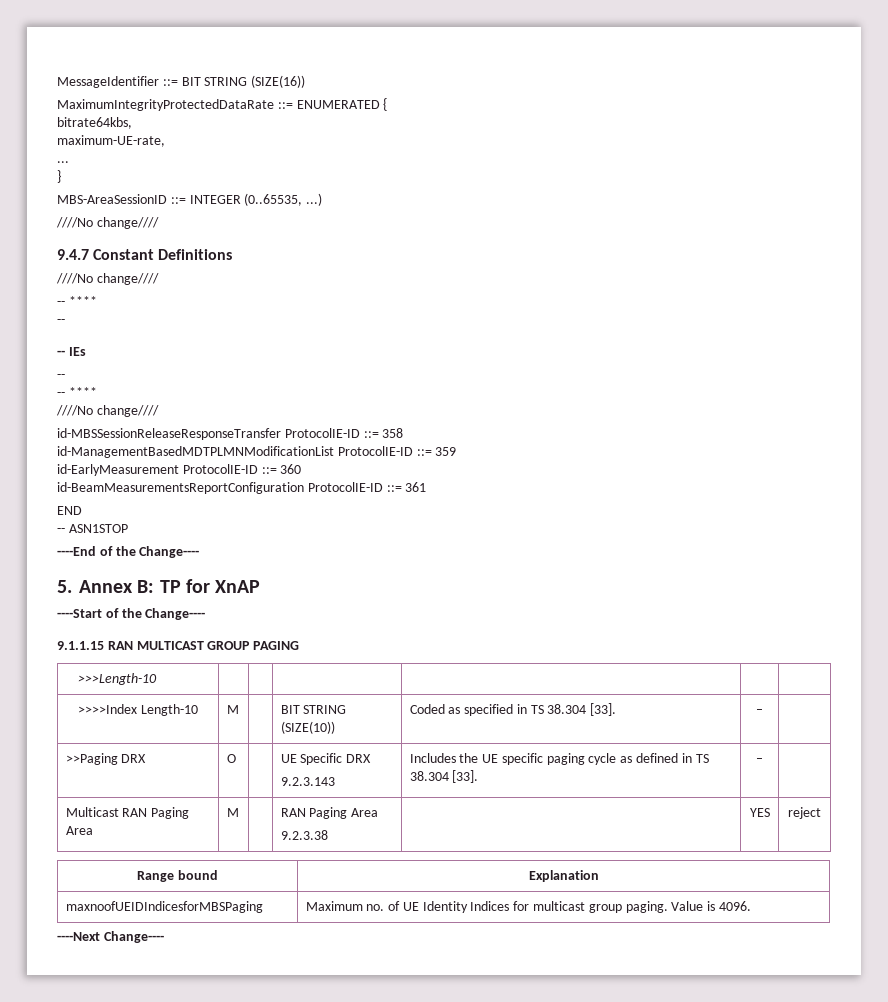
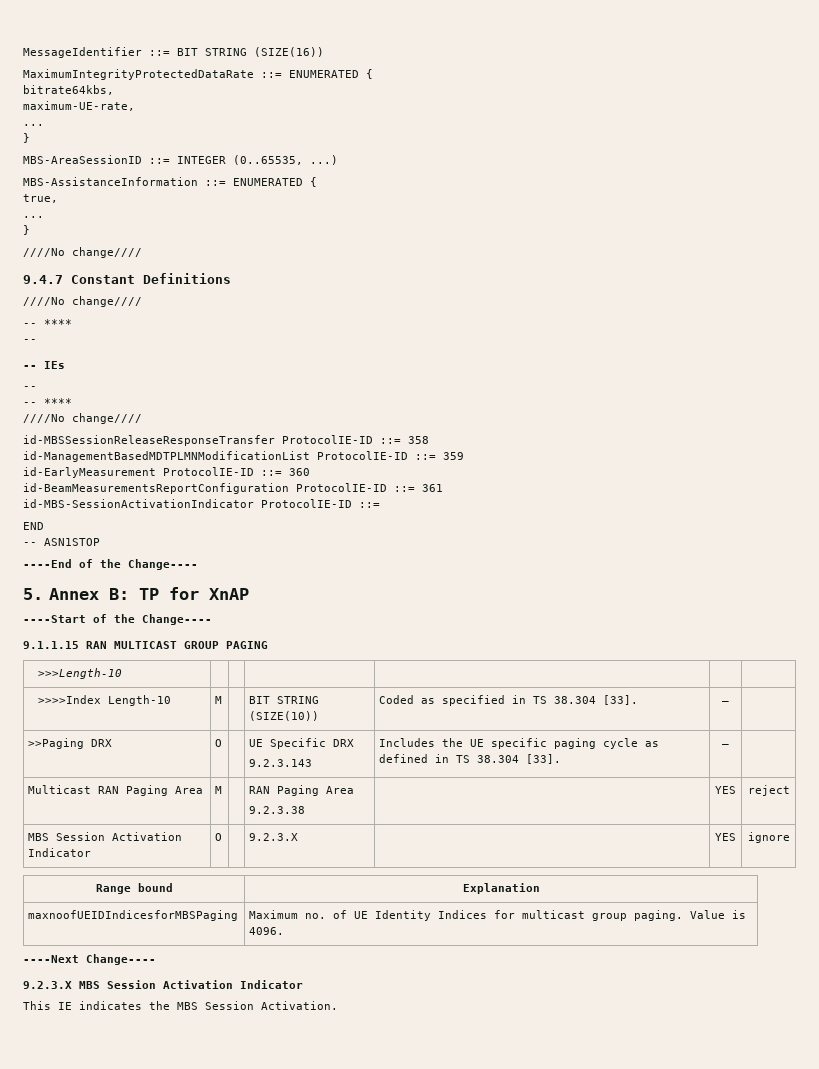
(323, 199) none -> [23,177,317,187] [23,194,58,203] [23,216,44,218] [23,225,30,235] // MBS-AssistanceInformation ::= ENUMERATED { // true, // ... // }
(427, 487) none -> [23,499,380,508] // id-MBS-SessionActivationIndicator ProtocolIE-ID ::=
(821, 813) none -> [28,832,183,841] [28,848,92,857] [215,833,223,841] [249,833,299,841] [715,833,736,841] [747,832,790,843] // MBS Session Activation Indicator | O | | 9.2.3.X | | YES | ignore
(164, 937) none -> [23,980,303,989] [23,1001,338,1010] // 9.2.3.X MBS Session Activation Indicator // This IE indicates the MBS Session Activation.

